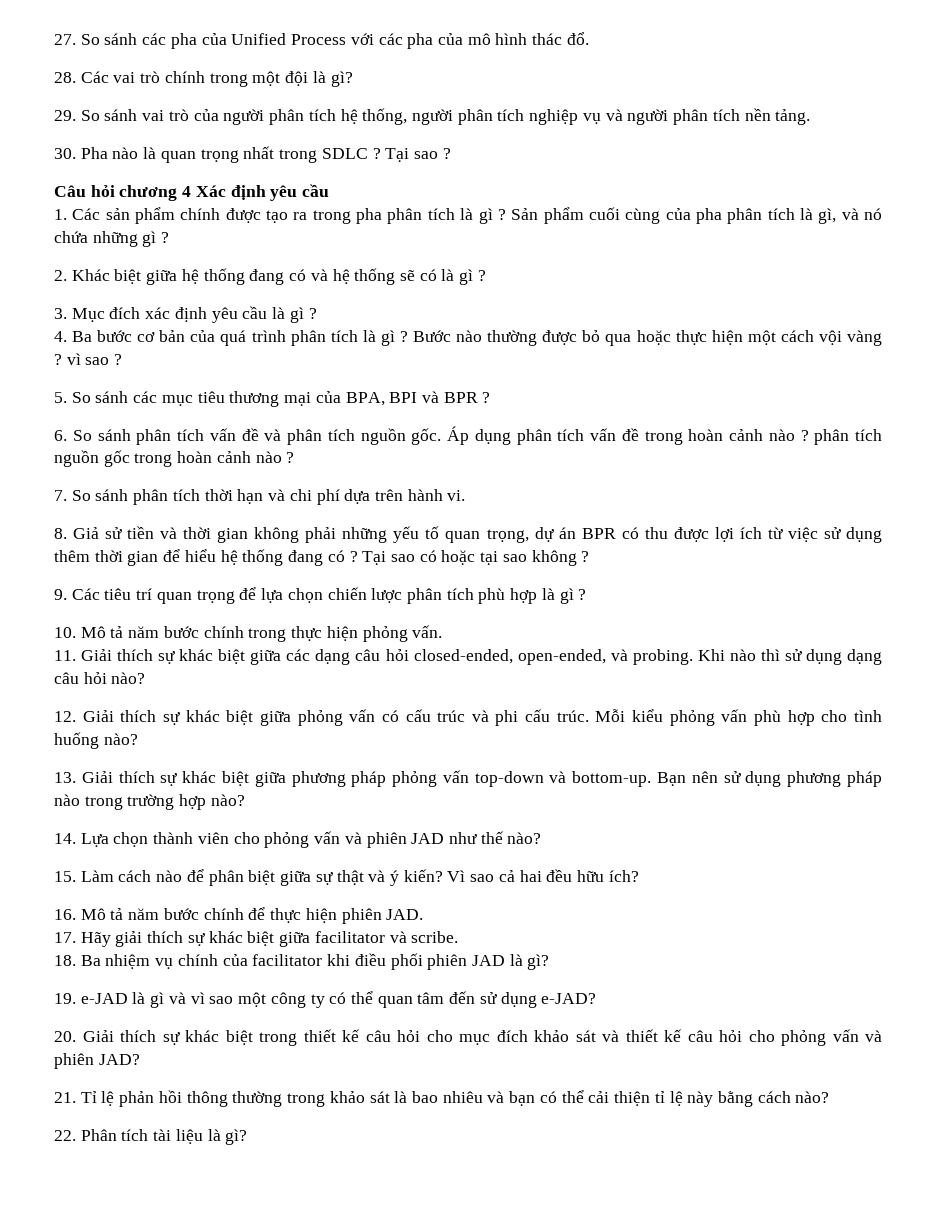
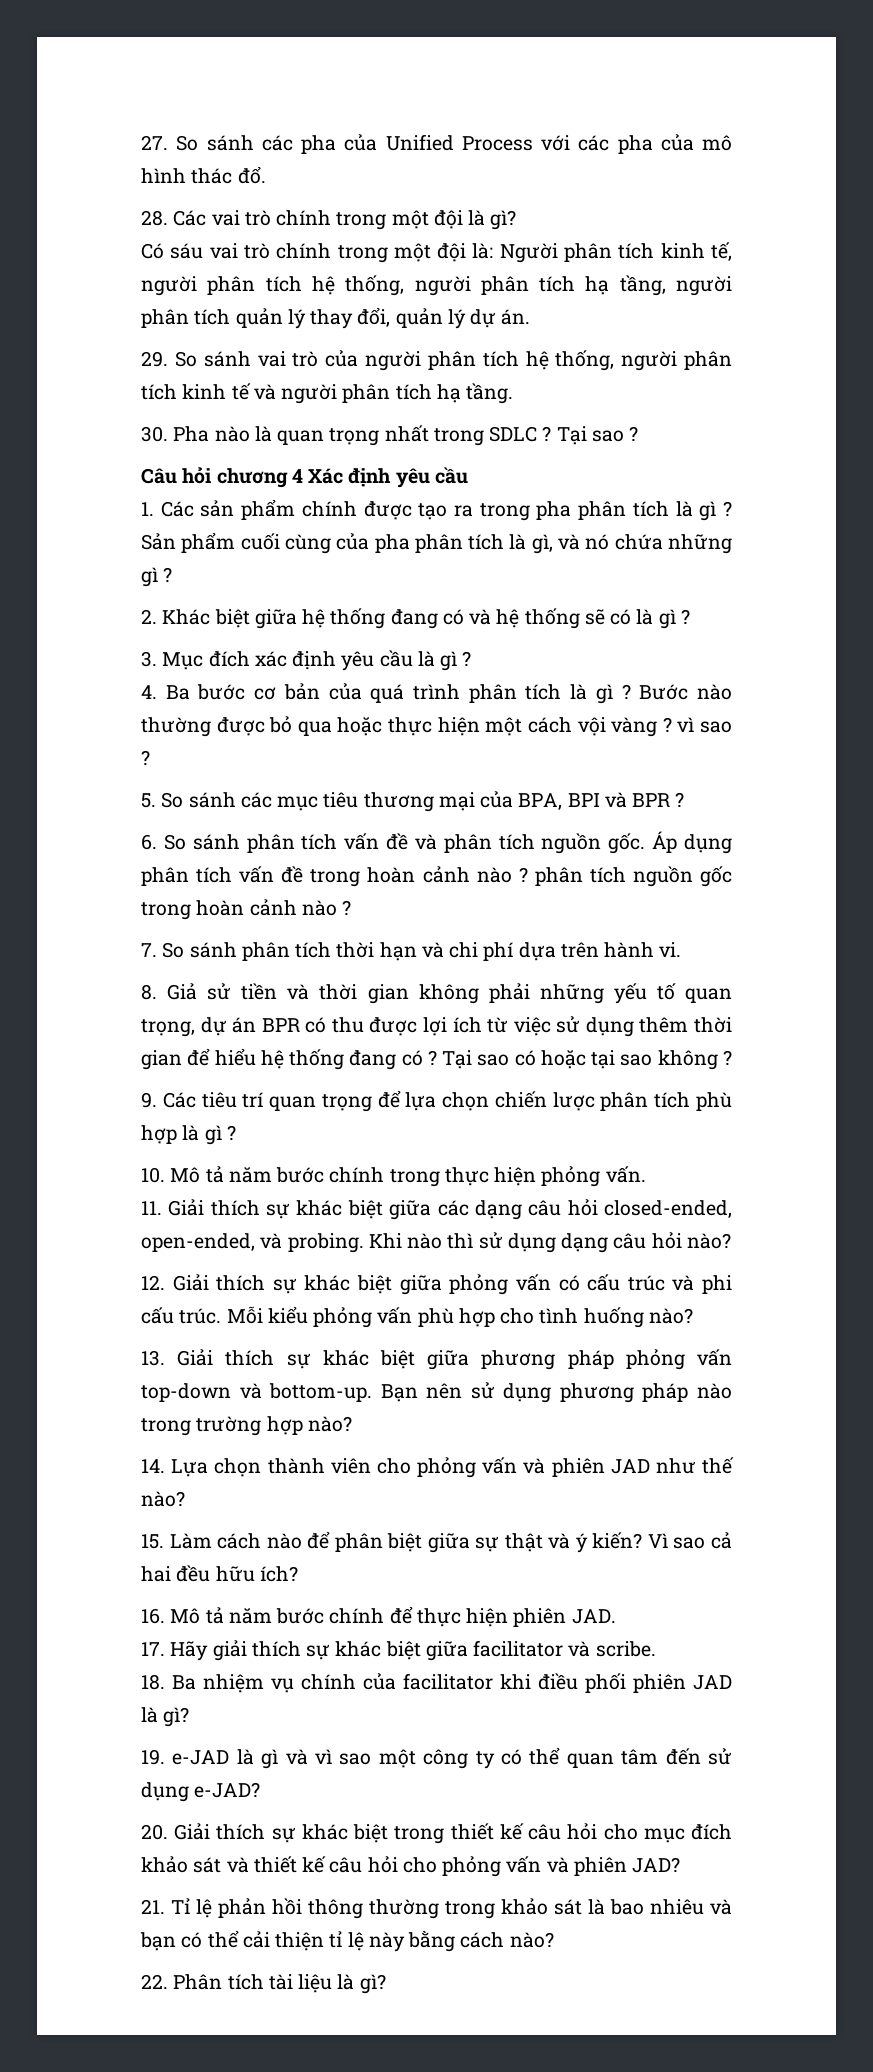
(353, 79) none -> [141,242,732,263] [141,275,732,296] [141,307,531,329] // Có sáu vai trò chính trong một đội là: Người phân tích kinh tế, người phân tích hệ thống, người phân tích hạ tầng, người phân tích quản lý thay đổi, quản lý dự án.
[529,109,601,125] nghiệp vụ -> [182,383,251,400] kinh tế
[744,108,811,125] nền tảng. -> [436,383,514,404] hạ tầng.

